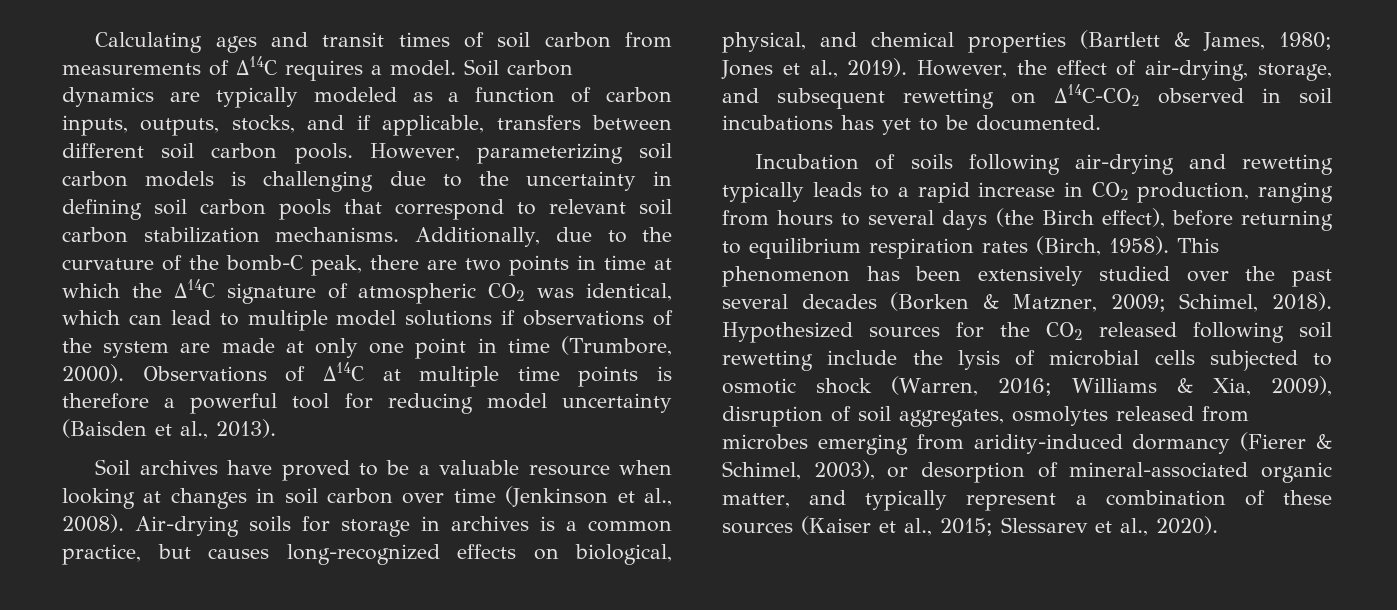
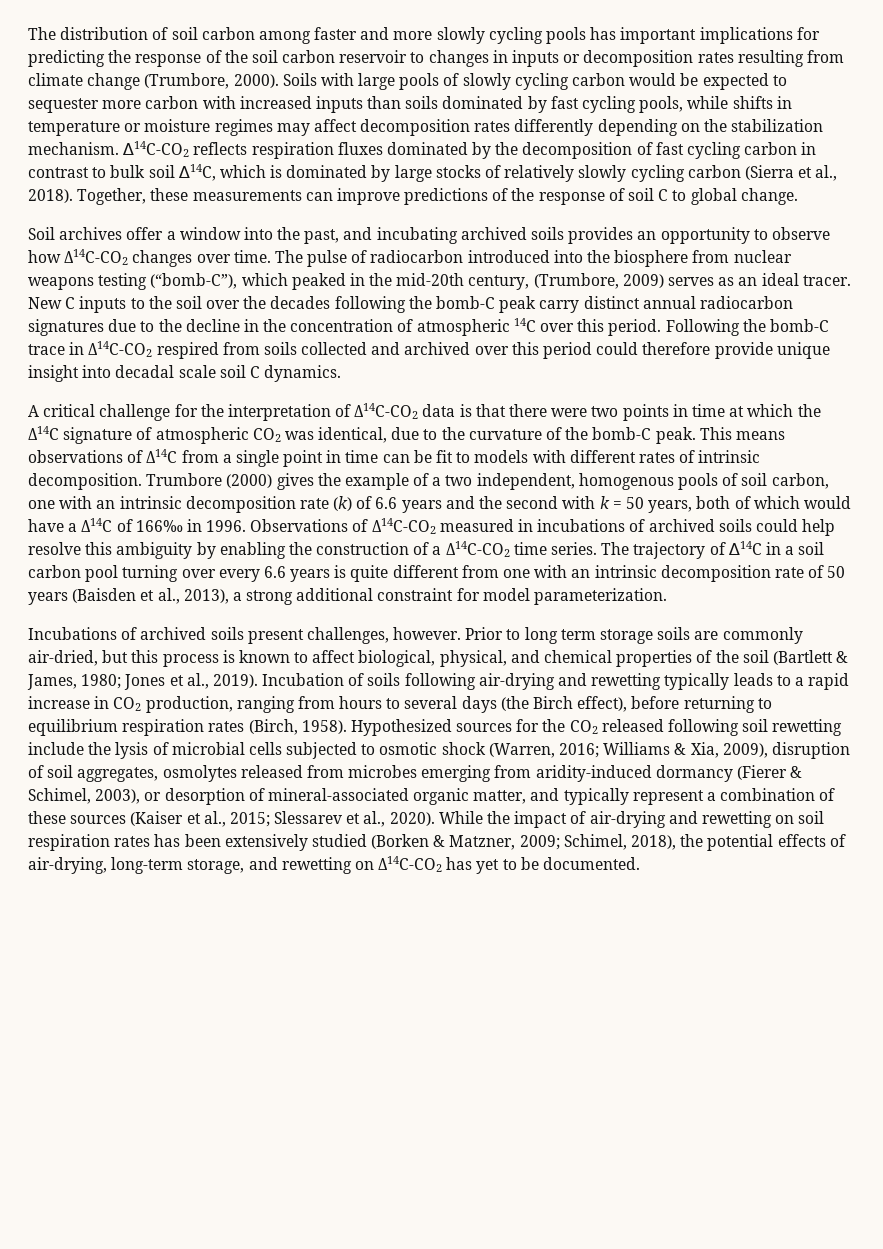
[95,32,672,53] [62,56,573,81] [62,87,672,108] [62,115,673,136] [62,143,672,164] [62,171,672,192] [62,199,672,220] [62,227,672,247] [62,255,457,276] Calculating ages and transit times of soil carbon from measurements of Δ14C requires a model. Soil carbon dynamics are typically modeled as a function of carbon inputs, outputs, stocks, and if applicable, transfers between different soil carbon pools. However, parameterizing soil carbon models is challenging due to the uncertainty in defining soil carbon pools that correspond to relevant soil carbon stabilization mechanisms. Additionally, due to the curvature of the bomb-C peak, there are -> [28,27,820,44] [28,50,844,67] [28,73,787,90] [28,96,792,113] [28,119,824,136] [28,141,817,159] [28,164,838,182] [28,188,798,205] [28,227,830,244] [28,249,792,267] [28,273,851,290] [28,296,793,313] [28,318,829,336] [28,341,830,359] [28,365,342,382] [28,403,588,421] The distribution of soil carbon among faster and more slowly cycling pools has important implications for predicting the response of the soil carbon reservoir to changes in inputs or decomposition rates resulting from climate change (Trumbore, 2000). Soils with large pools of slowly cycling carbon would be expected to sequester more carbon with increased inputs than soils dominated by fast cycling pools, while shifts in temperature or moisture regimes may affect decomposition rates differently depending on the stabilization mechanism. ∆14C-CO2 reflects respiration fluxes dominated by the decomposition of fast cycling carbon in contrast to bulk soil ∆14C, which is dominated by large stocks of relatively slowly cycling carbon (Sierra et al., 2018). Together, these measurements can improve predictions of the response of soil C to global change. // Soil archives offer a window into the past, and incubating archived soils provides an opportunity to observe how Δ14C-CO2 changes over time. The pulse of radiocarbon introduced into the biosphere from nuclear weapons testing (“bomb-C”), which peaked in the mid-20th century, (Trumbore, 2009) serves as an ideal tracer. New C inputs to the soil over the decades following the bomb-C peak carry distinct annual radiocarbon signatures due to the decline in the concentration of atmospheric 14C over this period. Following the bomb-C trace in Δ14C-CO2 respired from soils collected and archived over this period could therefore provide unique insight into decadal scale soil C dynamics. // A critical challenge for the interpretation of Δ14C-CO2 data is that there were
[62,310,674,331] [62,336,673,359] [62,362,672,387] [62,393,673,414] [62,419,276,439] [95,459,672,481] [62,486,672,509] [62,514,672,537] [62,544,559,565] which can lead to multiple model solutions if observations of the system are made at only one point in time (Trumbore, 2000). Observations of Δ14C at multiple time points is therefore a powerful tool for reducing model uncertainty (Baisden et al., 2013). // Soil archives have proved to be a valuable resource when looking at changes in soil carbon over time (Jenkinson et al., 2008). Air-drying soils for storage in archives is a common practice, but causes long-recognized effects on -> [391,427,785,444] [28,449,761,467] [28,473,829,490] [28,496,851,513] [28,518,836,536] [28,541,825,559] [28,565,846,582] [28,588,668,605] [28,627,803,644] [28,650,356,667] due to the curvature of the bomb-C peak. This means observations of Δ14C from a single point in time can be fit to models with different rates of intrinsic decomposition. Trumbore (2000) gives the example of a two independent, homogenous pools of soil carbon, one with an intrinsic decomposition rate (k) of 6.6 years and the second with k = 50 years, both of which would have a Δ14C of 166‰ in 1996. Observations of Δ14C-CO2 measured in incubations of archived soils could help resolve this ambiguity by enabling the construction of a Δ14C-CO2 time series. The trajectory of ∆14C in a soil carbon pool turning over every 6.6 years is quite different from one with an intrinsic decomposition rate of 50 years (Baisden et al., 2013), a strong additional constraint for model parameterization. // Incubations of archived soils present challenges, however. Prior to long term storage soils are commonly air-dried, but this process is known to affect
(1066, 42) none -> [696,650,769,663] of the soil
[917,60,1332,81] [722,84,1332,109] [722,115,1101,135] However, the effect of air-drying, storage, and subsequent rewetting on ∆14C-CO2 observed in soil incubations has yet to be documented. // -> (258, 681) none
[1177,238,1219,253] [722,266,1332,287] [722,292,1332,312] This phenomenon has been extensively studied over the past several decades (Borken & Matzner, 2009; Schimel, 2018). -> (347, 727) none
(1218, 525) none -> [438,811,825,828] [28,834,846,851] [28,856,641,874] While the impact of air-drying and rewetting on soil respiration rates has been extensively studied (Borken & Matzner, 2009; Schimel, 2018), the potential effects of air-drying, long-term storage, and rewetting on Δ14C-CO2 has yet to be documented.

